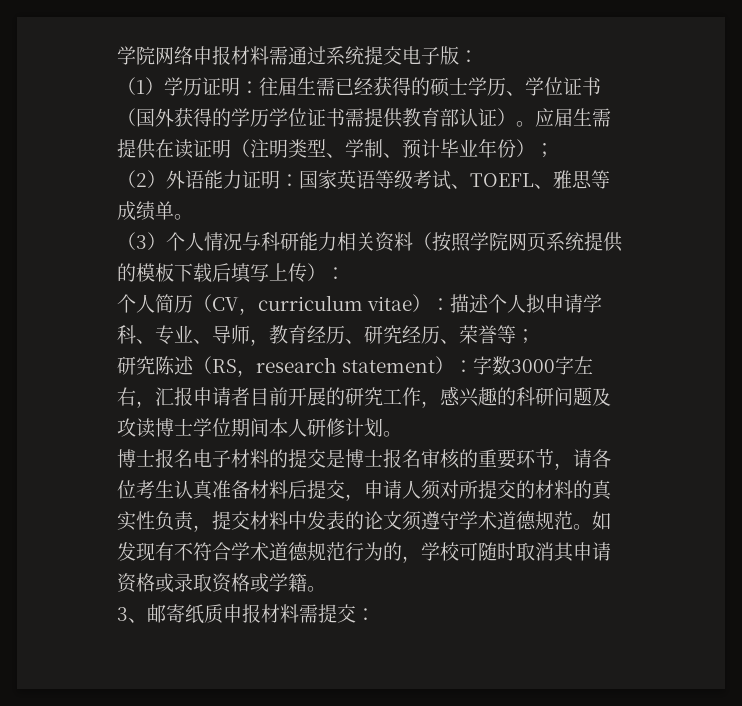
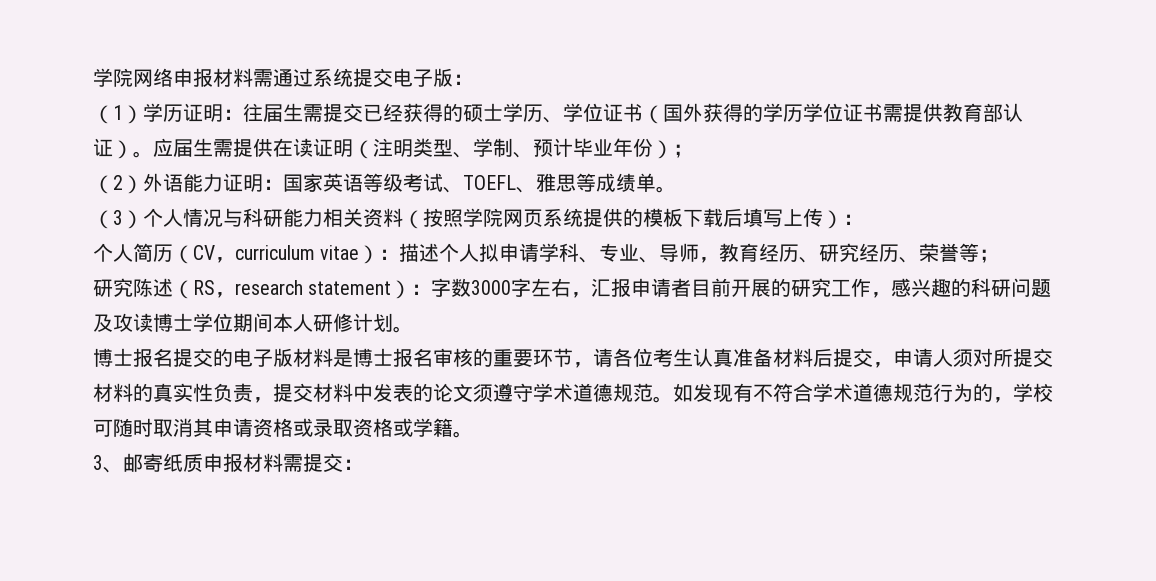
(335, 86) none -> [323,103,363,122] 提交
[193,449,326,468] 电子材料的提交 -> [173,348,333,367] 提交的电子版材料
[516,480,535,499] 的 -> (1053, 357) none

